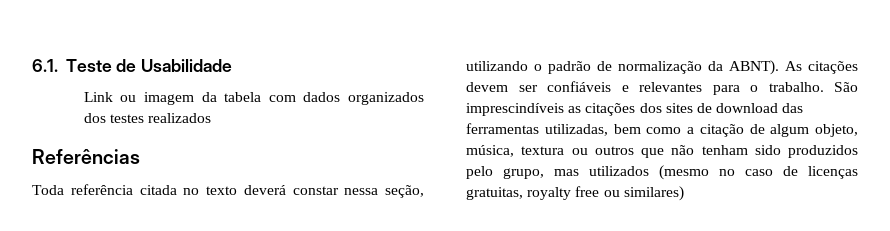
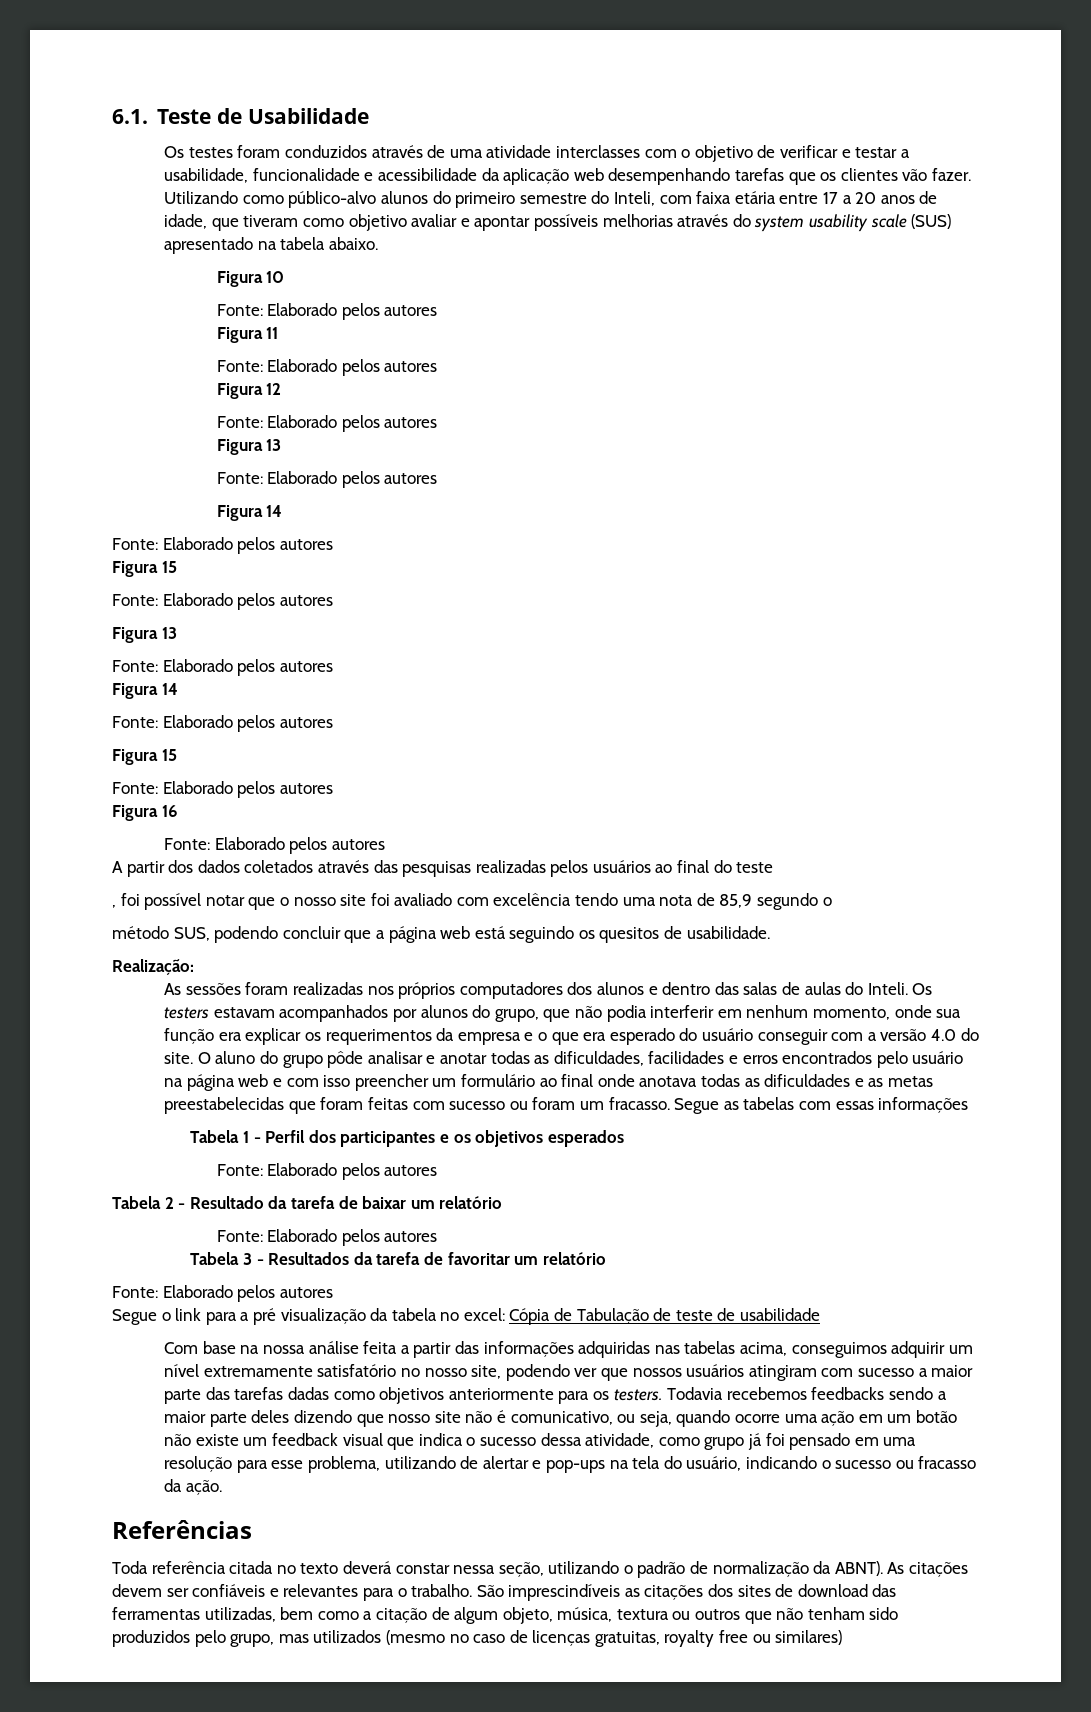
[83,92,424,105] [83,113,212,123] Link ou imagem da tabela com dados organizados dos testes realizados -> [164,145,910,162] [164,168,971,185] [164,191,938,208] [164,214,952,232] [164,237,379,254] [216,271,285,287] [216,303,438,320] [216,327,279,343] [216,359,438,376] [216,383,282,399] [216,415,438,432] [216,439,282,455] [216,471,438,488] [216,505,283,521] [112,537,333,554] [112,561,177,577] [112,593,333,610] [112,627,177,643] [112,659,333,676] [112,683,178,699] [112,715,333,732] [112,749,177,765] [112,781,333,798] [112,805,178,821] [164,837,386,854] [112,860,774,877] [112,893,832,910] [112,926,770,943] [112,959,194,975] [164,982,933,999] [164,1005,962,1022] [164,1028,979,1045] [164,1051,964,1068] [164,1074,933,1091] [164,1097,969,1114] [190,1130,624,1147] [216,1163,438,1180] [112,1196,503,1209] [216,1229,438,1246] [190,1252,606,1265] [112,1285,333,1302] [112,1308,821,1325] [164,1341,973,1358] [164,1364,974,1381] [164,1387,947,1404] [164,1410,957,1427] [164,1433,917,1450] [164,1456,977,1473] [164,1479,222,1495] Os testes foram conduzidos através de uma atividade interclasses com o objetivo de verificar e testar a usabilidade, funcionalidade e acessibilidade da aplicação web desempenhando tarefas que os clientes vão fazer. Utilizando como público-alvo alunos do primeiro semestre do Inteli, com faixa etária entre 17 a 20 anos de idade, que tiveram como objetivo avaliar e apontar possíveis melhorias através do system usability scale (SUS) apresentado na tabela abaixo. // Figura 10 // Fonte: Elaborado pelos autores // Figura 11 // Fonte: Elaborado pelos autores // Figura 12 // Fonte: Elaborado pelos autores // Figura 13 // Fonte: Elaborado pelos autores // Figura 14 // Fonte: Elaborado pelos autores // Figura 15 // Fonte: Elaborado pelos autores // Figura 13 // Fonte: Elaborado pelos autores // Figura 14 // Fonte: Elaborado pelos autores // Figura 15 // Fonte: Elaborado pelos autores // Figura 16 // Fonte: Elaborado pelos autores // A partir dos dados coletados através das pesquisas realizadas pelos usuários ao final do teste // , foi possível notar que o nosso site foi avaliado com excelência tendo uma nota de 85,9 segundo o // método SUS, podendo concluir que a página web está seguindo os quesitos de usabilidade. // Realização: // As sessões foram realizadas nos próprios computadores dos alunos e dentro das salas de aulas do Inteli. Os testers estavam acompanhados por alunos do grupo, que não podia interferir em nenhum momento, onde sua função era explicar os requerimentos da empresa e o que era esperado do usuário conseguir com a versão 4.0 do site. O aluno do grupo pôde analisar e anotar todas as dificuldades, facilidades e erros encontrados pelo usuário na página web e com isso preencher um formulário ao final onde anotava todas as dificuldades e as metas preestabelecidas que foram feitas com sucesso ou foram um fracasso. Segue as tabelas com essas informações // Tabela 1 - Perfil dos participantes e os objetivos esperados // Fonte: Elaborado pelos autores // Tabela 2 - Resultado da tarefa de baixar um relatório // Fonte: Elaborado pelos autores // Tabela 3 - Resultados da tarefa de favoritar um relatório // Fonte: Elaborado pelos autores // Segue o link para a pré visualização da tabela no excel: Cópia de Tabulação de teste de usabilidade // Com base na nossa análise feita a partir das informações adquiridas nas tabelas acima, conseguimos adquirir um nível extremamente satisfatório no nosso site, podendo ver que nossos usuários atingiram com sucesso a maior parte das tarefas dadas como objetivos anteriormente para os testers. Todavia recebemos feedbacks sendo a maior parte deles dizendo que nosso site não é comunicativo, ou seja, quando ocorre uma ação em um botão não existe um feedback visual que indica o sucesso dessa atividade, como grupo já foi pensado em uma resolução para esse problema, utilizando de alertar e pop-ups na tela do usuário, indicando o sucesso ou fracasso da ação.

